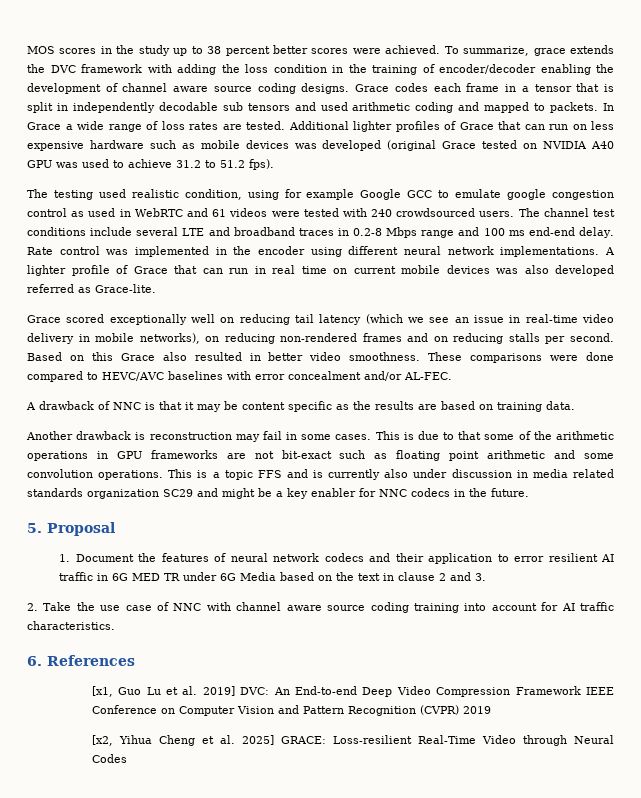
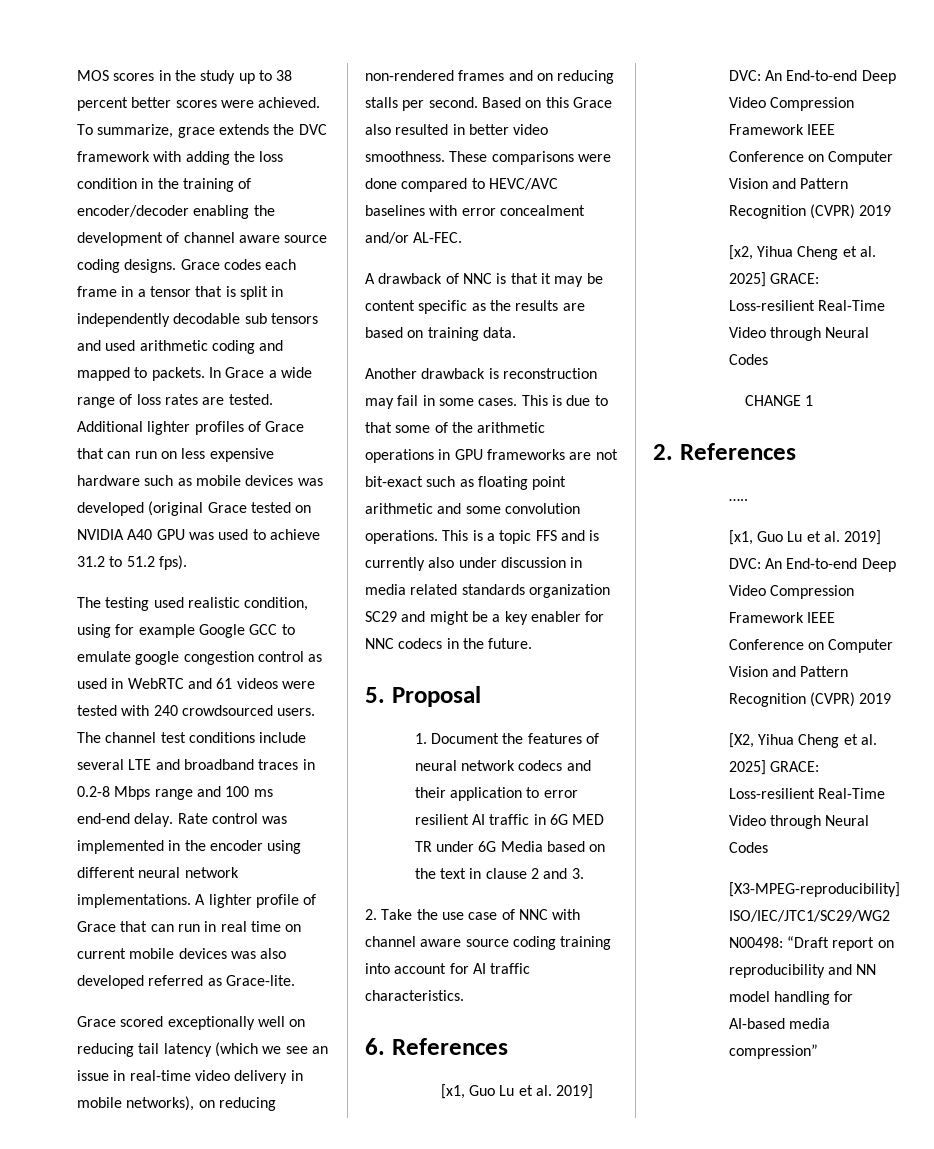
(127, 758) none -> [744,395,814,406] [653,443,796,460] [728,499,748,501] [728,530,882,545] [728,558,896,572] [728,585,854,599] [728,612,835,623] [728,639,894,653] [728,666,849,677] [728,692,892,707] [728,733,877,748] [728,760,819,775] [728,788,885,799] [728,815,870,829] [728,842,768,853] [728,882,900,897] [728,910,890,922] [728,936,894,951] [728,964,877,978] [728,991,854,1005] [728,1018,830,1029] [728,1044,818,1059] // CHANGE 1 // 2. References // ….. // [x1, Guo Lu et al. 2019] DVC: An End-to-end Deep Video Compression Framework IEEE Conference on Computer Vision and Pattern Recognition (CVPR) 2019 // [X2, Yihua Cheng et al. 2025] GRACE: Loss-resilient Real-Time Video through Neural Codes // [X3-MPEG-reproducibility] ISO/IEC/JTC1/SC29/WG2 N00498: “Draft report on reproducibility and NN model handling for AI-based media compression”

